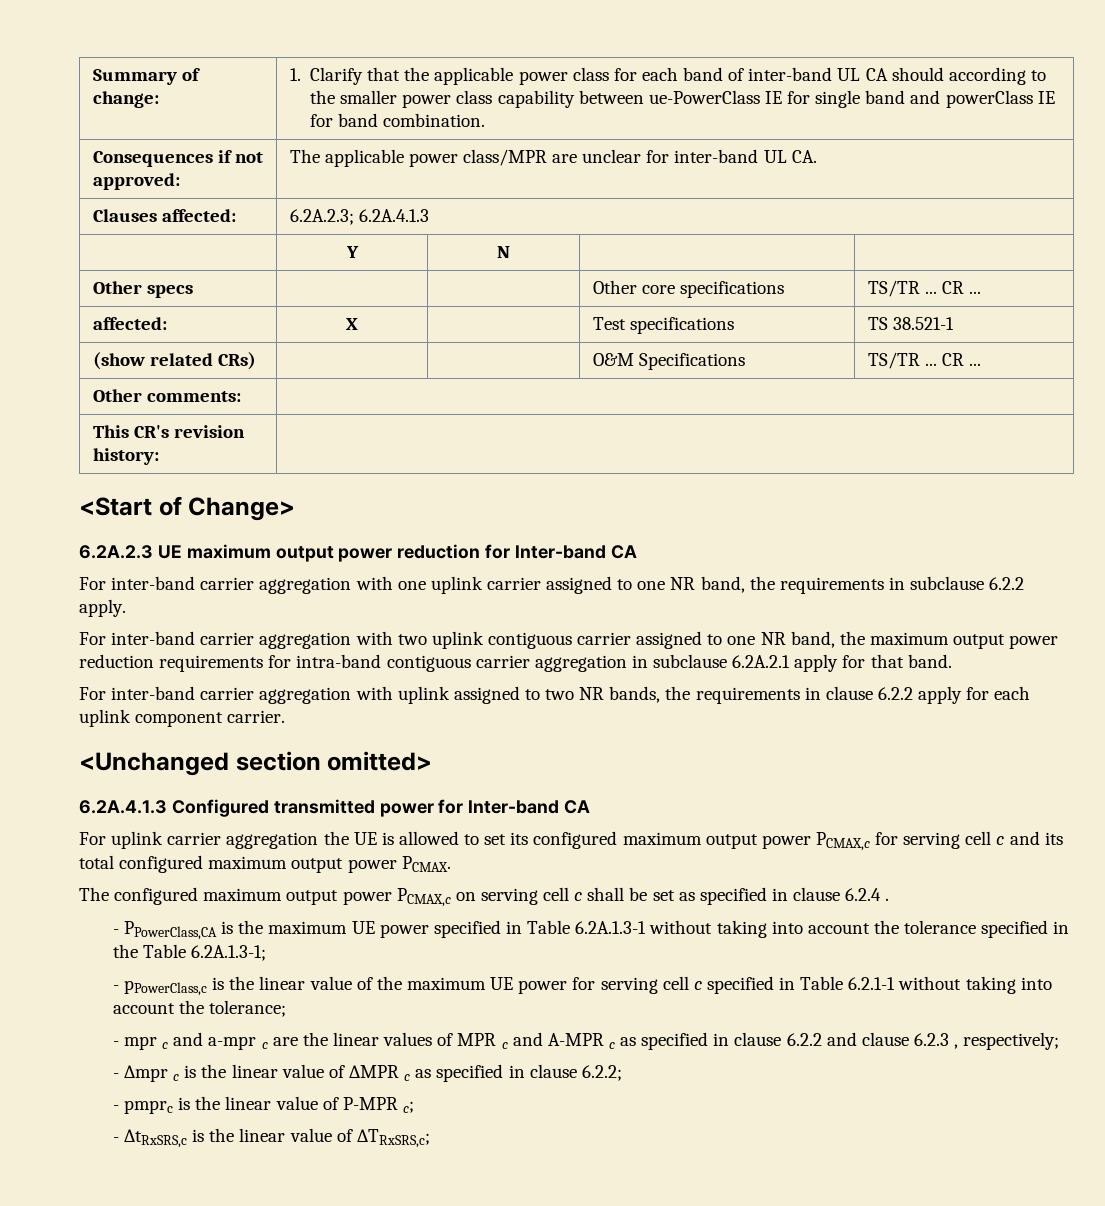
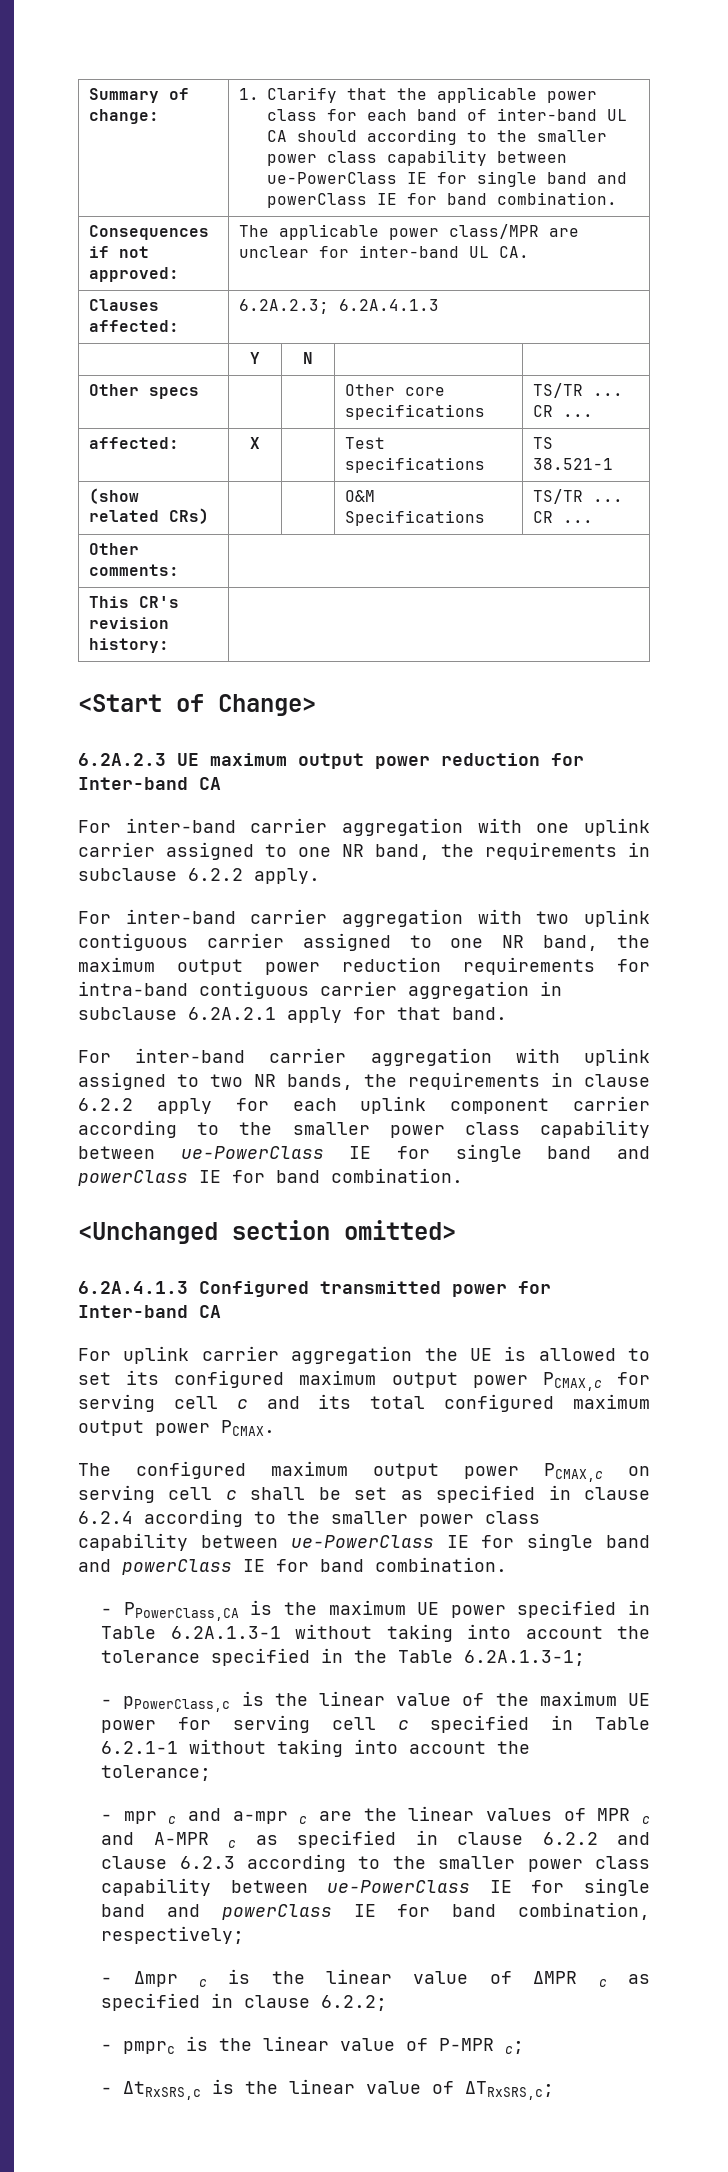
[227,710,286,723] carrier. -> [573,1096,650,1111] [78,1120,650,1138] [78,1144,650,1162] [78,1168,463,1186] carrier according to the smaller power class capability between ue-PowerClass IE for single band and powerClass IE for band combination.
[885,898,890,901] . -> [144,1509,540,1527] [78,1533,650,1551] [78,1557,507,1575] according to the smaller power class capability between ue-PowerClass IE for single band and powerClass IE for band combination.
[954,1044,959,1049] , -> [246,1854,650,1872] [101,1878,650,1896] [101,1902,650,1920] according to the smaller power class capability between ue-PowerClass IE for single band and powerClass IE for band combination,

